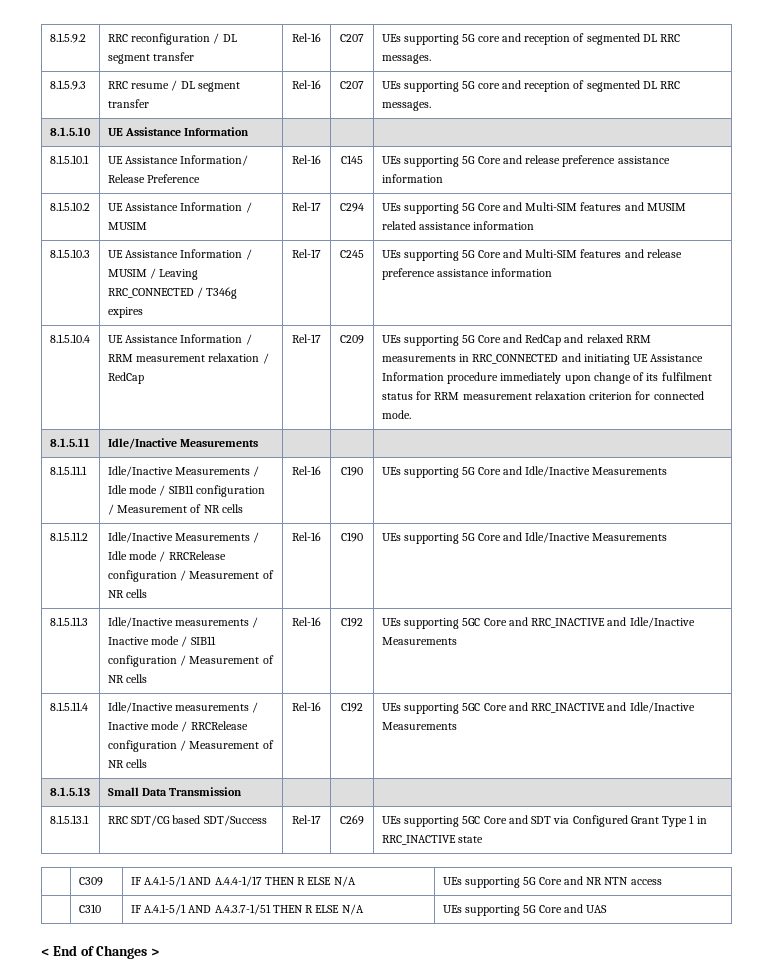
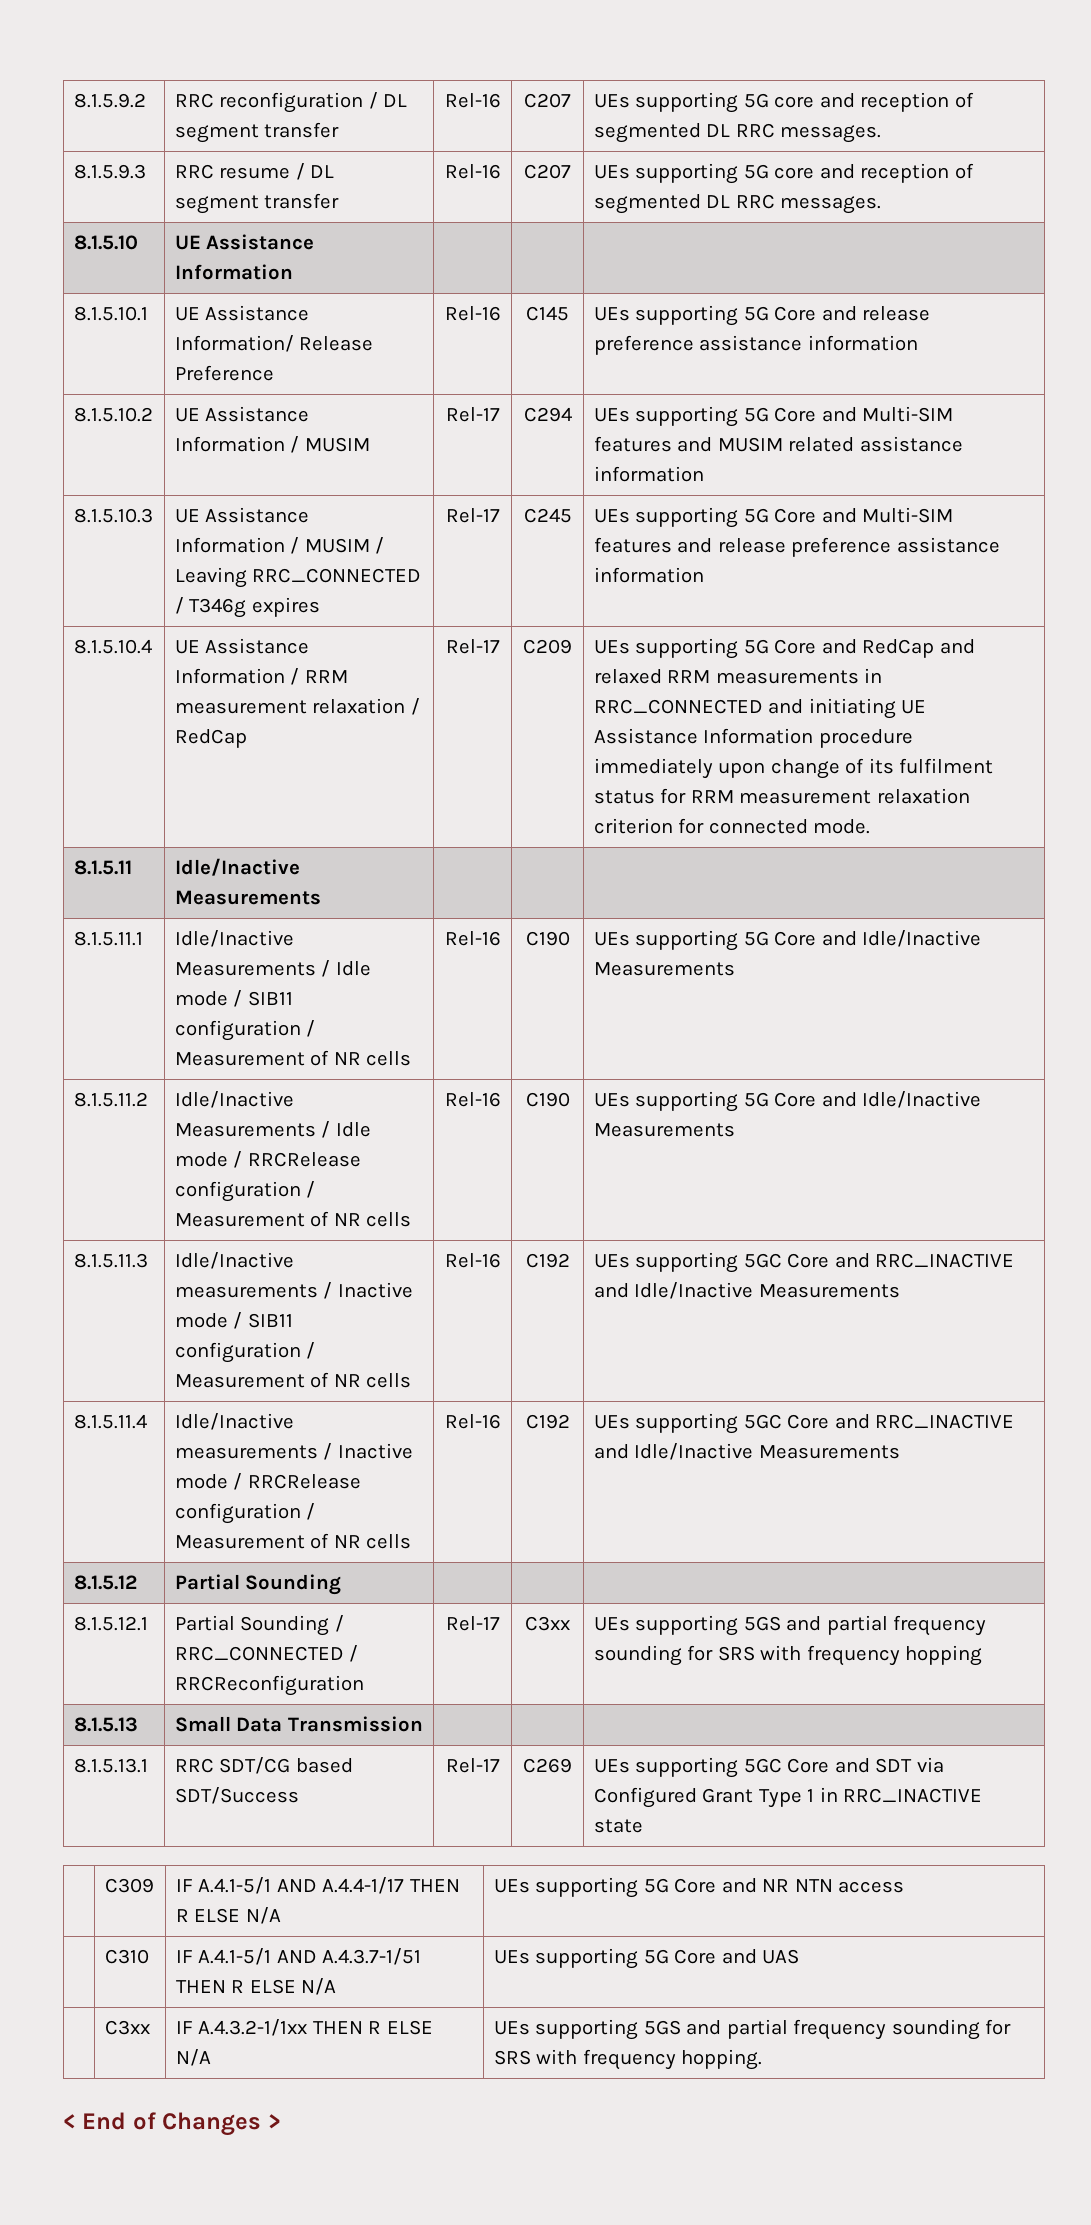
(457, 726) none -> [73,1575,137,1590] [174,1574,342,1595] [73,1616,148,1631] [174,1615,344,1636] [174,1645,359,1662] [174,1675,364,1696] [445,1616,500,1631] [525,1616,570,1631] [593,1615,987,1636] [593,1645,983,1666] // 8.1.5.12 | Partial Sounding | | | // 8.1.5.12.1 | Partial Sounding / RRC_CONNECTED / RRCReconfiguration | Rel-17 | C3xx | UEs supporting 5GS and partial frequency sounding for SRS with frequency hopping
(608, 909) none -> [104,2020,150,2035] [175,2019,433,2036] [175,2049,211,2066] [493,2019,1012,2040] [493,2049,763,2070] // | C3xx | IF A.4.3.2-1/1xx THEN R ELSE N/A | UEs supporting 5GS and partial frequency sounding for SRS with frequency hopping.

